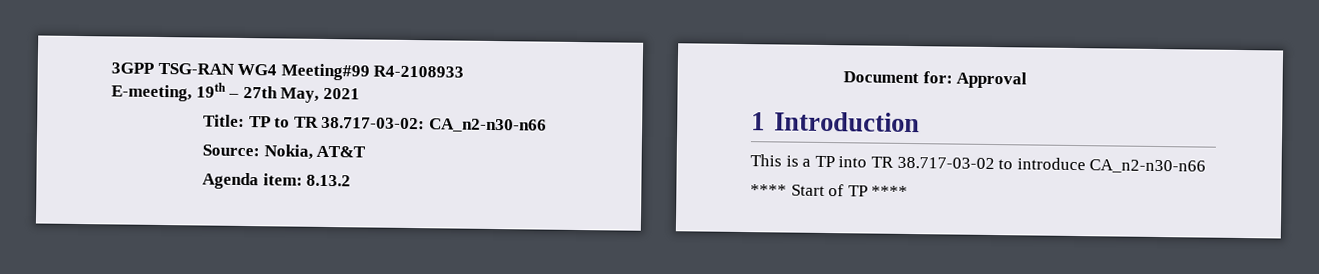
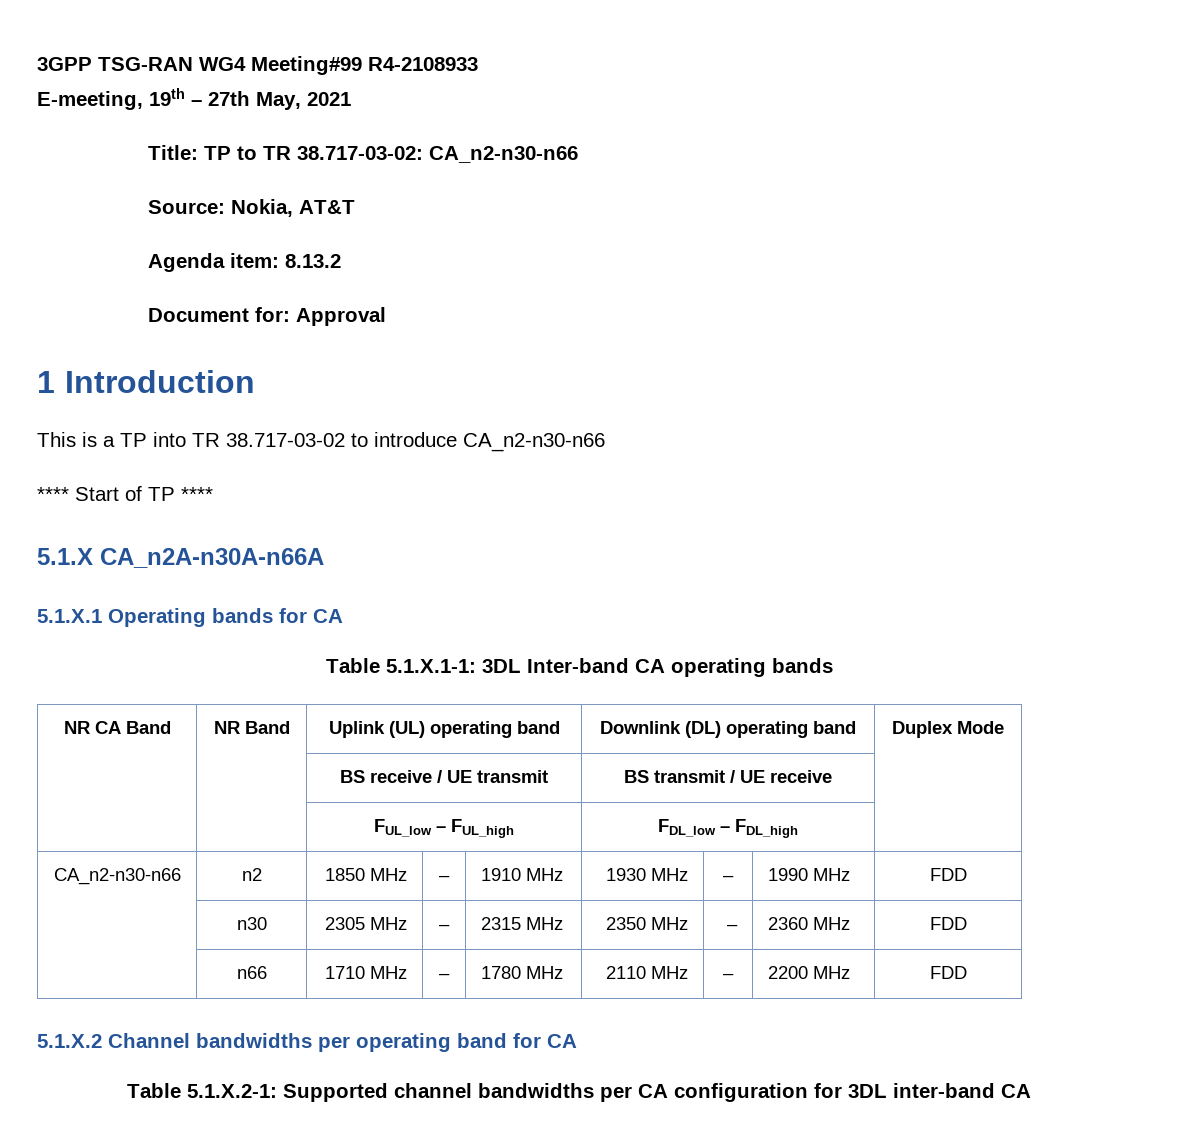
(909, 191) none -> [37,548,324,568] [37,608,343,627] [325,658,833,677] [63,721,171,734] [213,721,290,734] [328,721,560,738] [600,721,856,738] [892,721,1004,738] [340,770,548,783] [624,770,832,783] [374,819,514,838] [658,819,798,838] [53,868,181,885] [241,868,262,881] [325,868,408,881] [439,875,450,881] [480,868,563,881] [606,868,689,881] [723,875,734,881] [767,868,850,881] [929,868,967,881] [236,917,267,930] [325,917,408,930] [439,924,450,930] [480,917,563,930] [606,917,689,930] [727,924,739,930] [767,917,850,930] [929,917,967,930] [236,966,267,979] [325,966,408,979] [439,973,450,979] [480,966,563,979] [606,966,689,979] [723,973,734,979] [767,966,850,979] [929,966,967,979] [37,1033,577,1052] [127,1083,1031,1102] // 5.1.X CA_n2A-n30A-n66A // 5.1.X.1 Operating bands for CA // Table 5.1.X.1-1: 3DL Inter-band CA operating bands // NR CA Band | NR Band | Uplink (UL) operating band | Downlink (DL) operating band | Duplex Mode // | | BS receive / UE transmit | BS transmit / UE receive | // | | FUL_low – FUL_high | FDL_low – FDL_high | // CA_n2-n30-n66 | n2 | 1850 MHz | – | 1910 MHz | 1930 MHz | – | 1990 MHz | FDD // | n30 | 2305 MHz | – | 2315 MHz | 2350 MHz | – | 2360 MHz | FDD // | n66 | 1710 MHz | – | 1780 MHz | 2110 MHz | – | 2200 MHz | FDD // 5.1.X.2 Channel bandwidths per operating band for CA // Table 5.1.X.2-1: Supported channel bandwidths per CA configuration for 3DL inter-band CA

